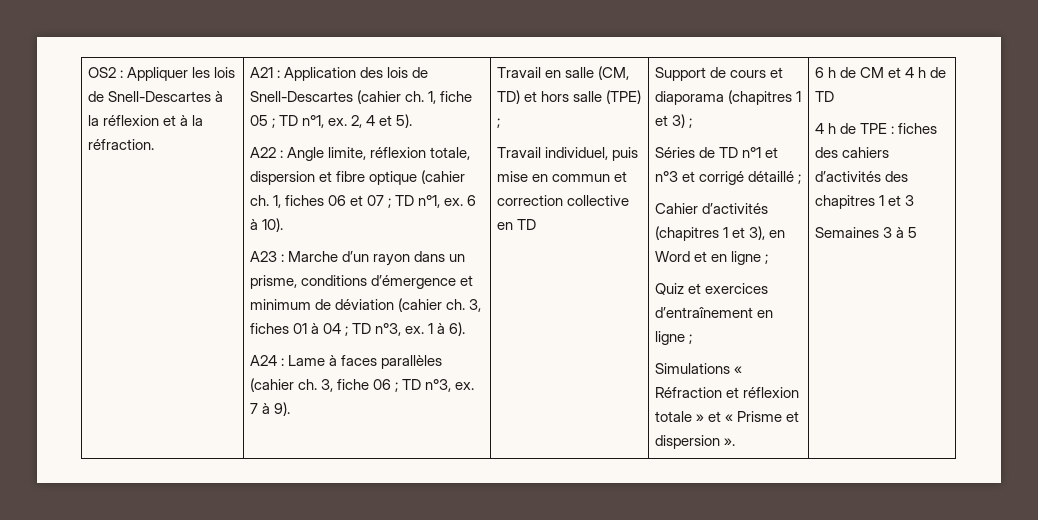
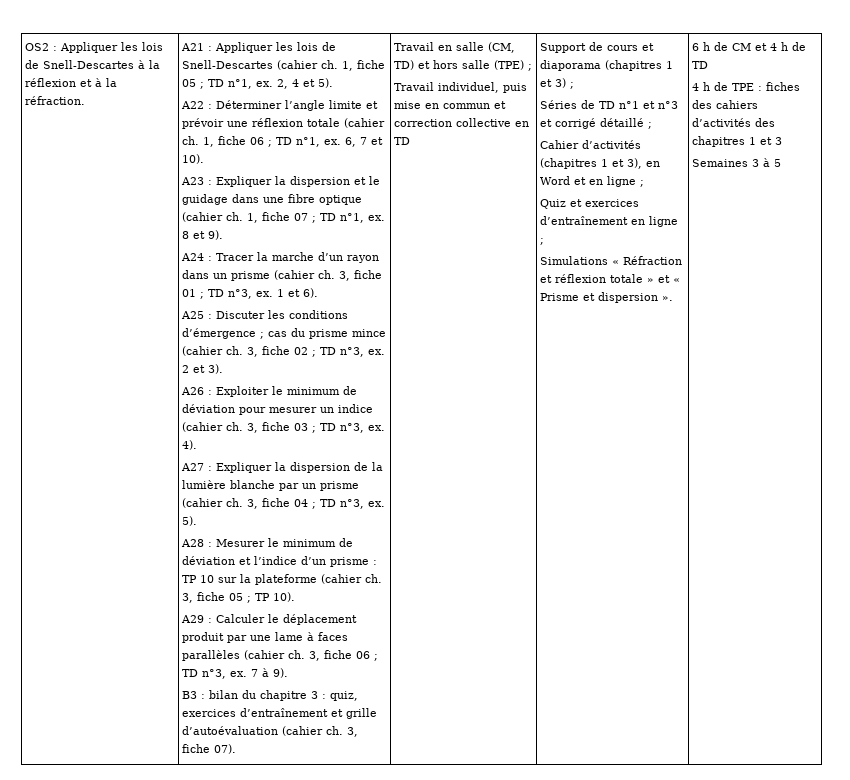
[284,67,384,81] Application des -> [215,42,294,53] Appliquer les
[287,147,471,161] [249,171,332,185] Angle limite, réflexion totale, dispersion et -> [216,100,379,111] [182,118,386,129] [182,136,384,147] [182,154,205,164] [181,176,381,187] [182,194,285,205] Déterminer l’angle limite et prévoir une réflexion totale (cahier ch. 1, fiche 06 ; TD n°1, ex. 6, 7 et 10). // A23 : Expliquer la dispersion et le guidage dans une
[285,195,364,206] fiches 06 et -> [262,212,291,221] fiche
[467,195,477,206] [249,218,283,232] [249,251,466,266] [249,275,474,289] [249,298,482,312] [249,323,320,334] 6 à 10). // A23 : Marche d’un rayon dans un prisme, conditions d’émergence et minimum de déviation (cahier ch. 3, fiches 01 à -> [182,230,224,240] [181,252,380,263] [182,270,383,281] [182,288,319,299] [181,310,349,319] [182,328,387,339] [182,346,386,357] [182,364,224,374] [181,386,358,397] [182,404,374,415] [182,422,386,433] [182,440,198,450] [181,462,384,473] [182,480,360,491] [182,498,291,509] 8 et 9). // A24 : Tracer la marche d’un rayon dans un prisme (cahier ch. 3, fiche 01 ; TD n°3, ex. 1 et 6). // A25 : Discuter les conditions d’émergence ; cas du prisme mince (cahier ch. 3, fiche 02 ; TD n°3, ex. 2 et 3). // A26 : Exploiter le minimum de déviation pour mesurer un indice (cahier ch. 3, fiche 03 ; TD n°3, ex. 4). // A27 : Expliquer la dispersion de la lumière blanche par un prisme (cahier ch. 3, fiche
[428,322,466,336] [249,355,326,366] 1 à 6). // A24 : Lame -> [182,516,198,526] [181,538,354,547] [182,556,378,567] [182,574,383,585] [182,592,296,603] [181,614,358,625] [182,632,304,643] 5). // A28 : Mesurer le minimum de déviation et l’indice d’un prisme : TP 10 sur la plateforme (cahier ch. 3, fiche 05 ; TP 10). // A29 : Calculer le déplacement produit par une lame
(291, 409) none -> [182,690,359,701] [182,708,378,719] [182,726,359,737] [182,744,237,754] // B3 : bilan du chapitre 3 : quiz, exercices d’entraînement et grille d’autoévaluation (cahier ch. 3, fiche 07).

